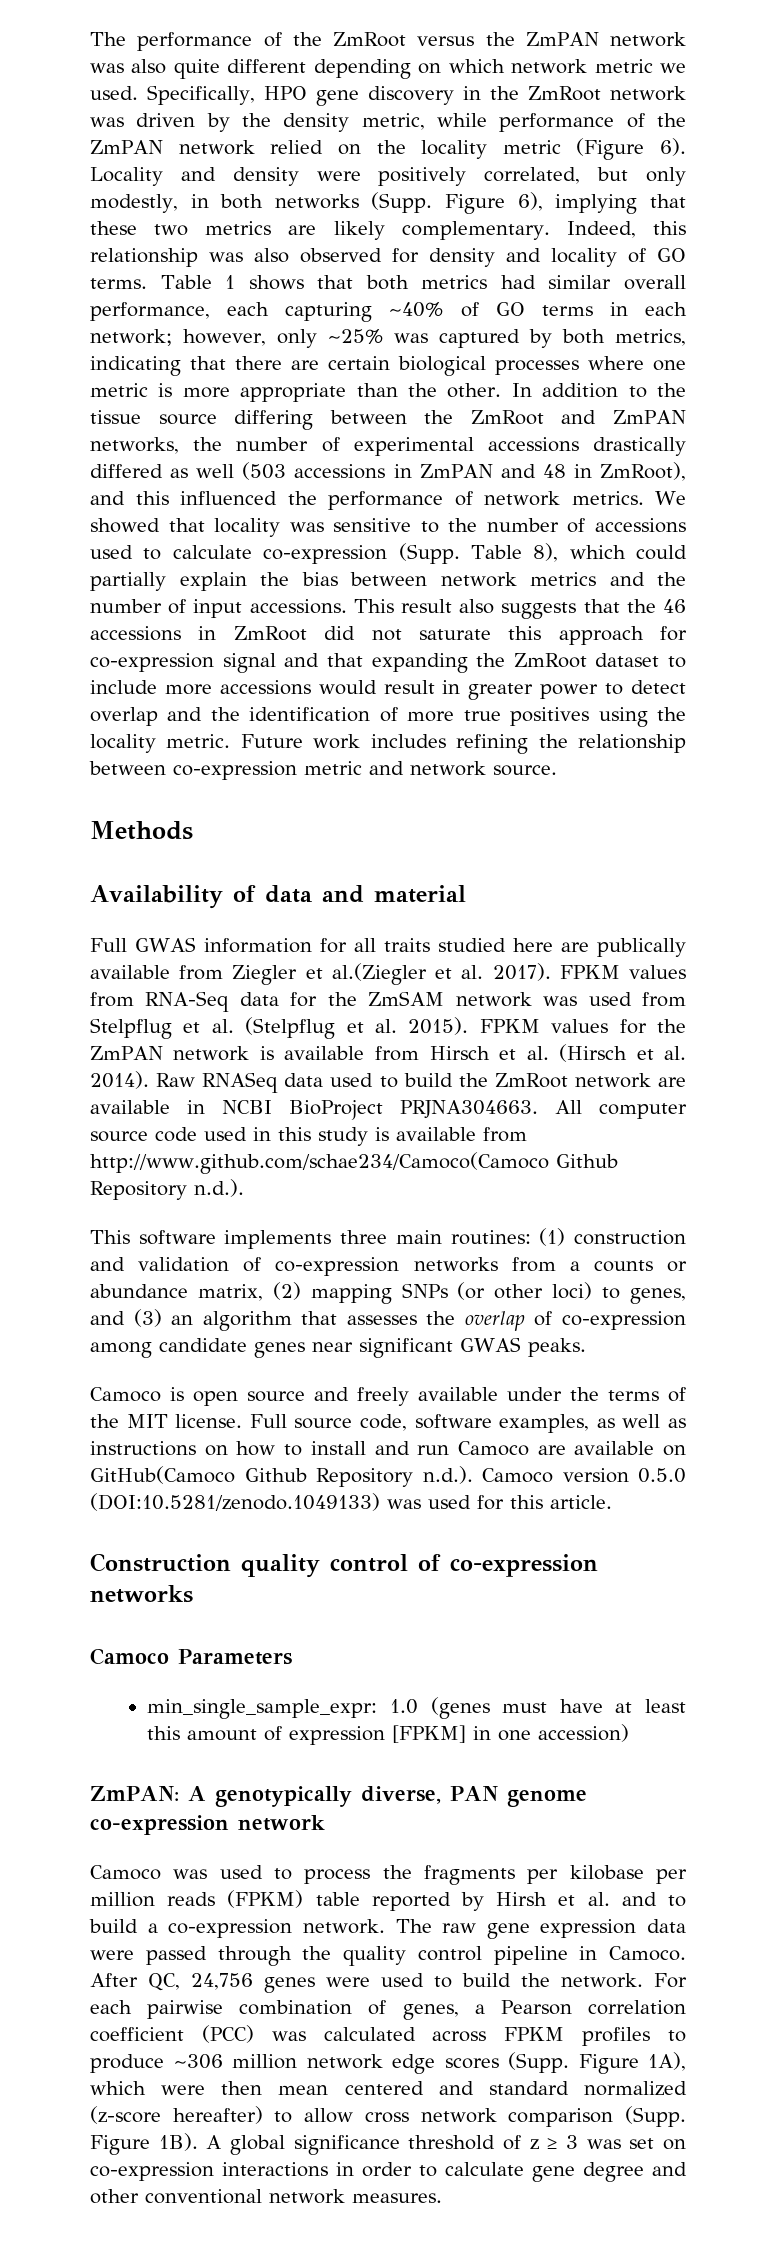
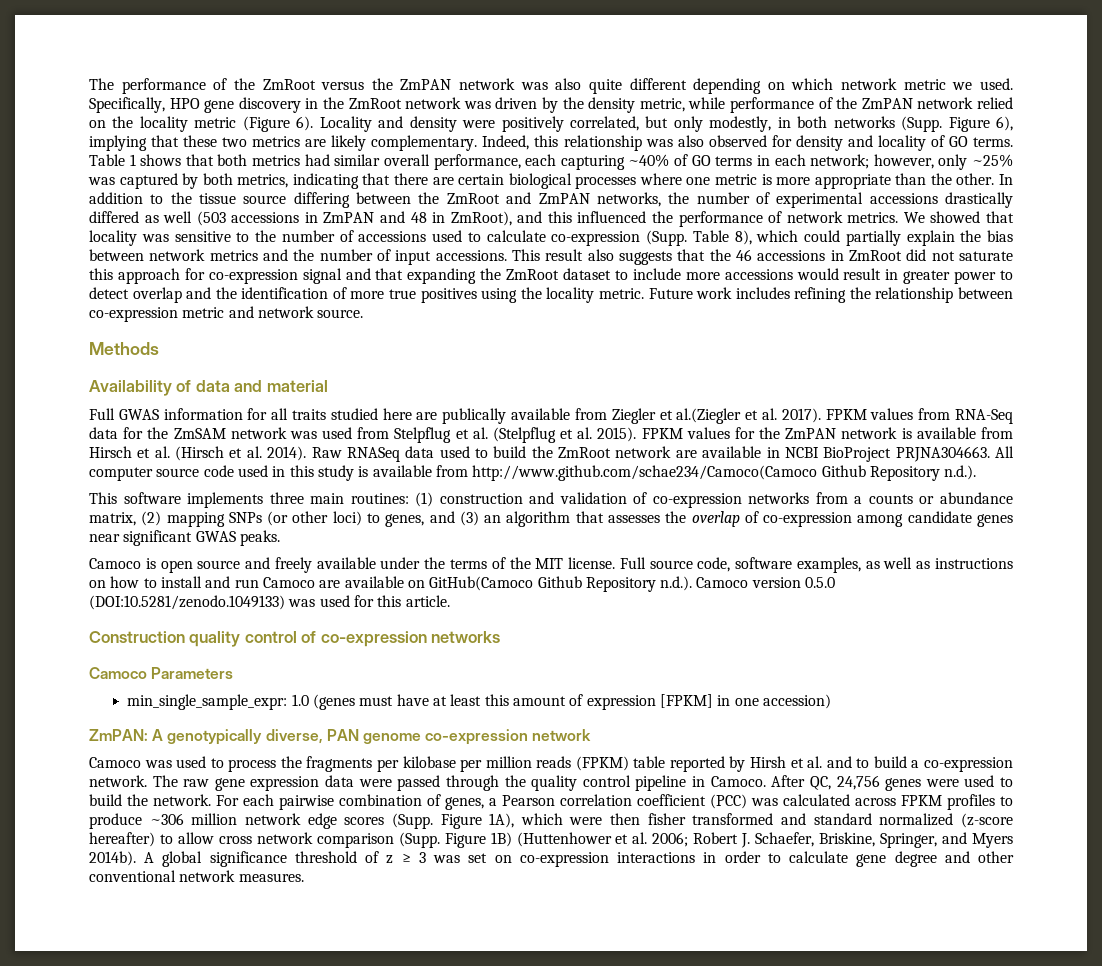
[278,2081,424,2095] mean centered -> [647,813,774,825] fisher transformed
[158,2133,198,2151] 1B). -> [490,832,1013,848] [89,851,136,866] 1B) (Huttenhower et al. 2006; Robert J. Schaefer, Briskine, Springer, and Myers 2014b).

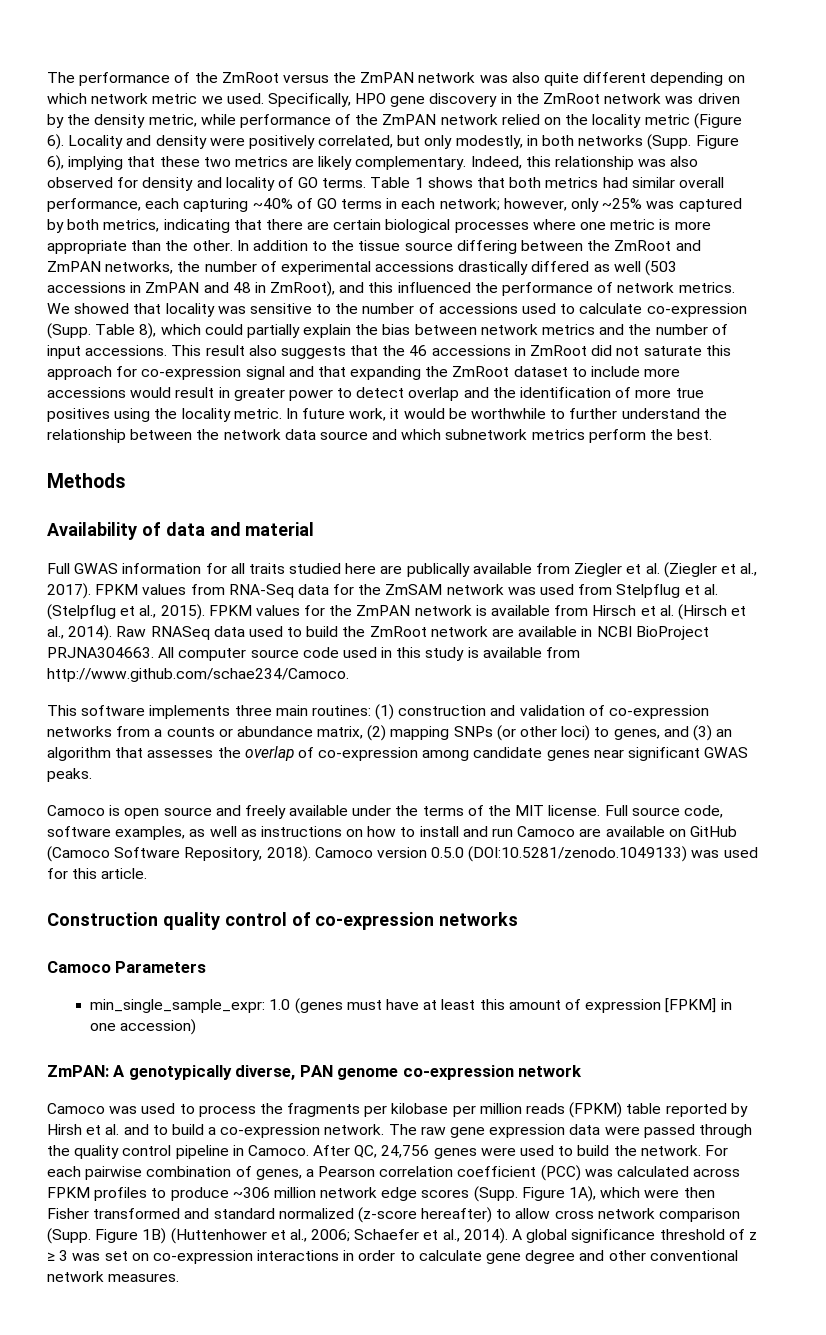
[648,287,1013,303] [89,306,364,322] Future work includes refining the relationship between co-expression metric and network source. -> [285,408,727,421] [47,429,713,443] In future work, it would be worthwhile to further understand the relationship between the network data source and which subnetwork metrics perform the best.
[676,408,777,424] al.(Ziegler et al. -> [645,562,758,578] al. (Ziegler et al.,
[577,427,593,439] al. -> [139,605,157,618] al.,
[246,446,262,458] al. -> [47,626,64,639] al.,
[472,465,977,481] http://www.github.com/schae234/Camoco(Camoco Github Repository n.d.). -> [47,668,349,682] http://www.github.com/schae234/Camoco.
[429,576,693,592] GitHub(Camoco Github Repository n.d.). -> [689,826,737,837] [47,846,311,862] GitHub (Camoco Software Repository, 2018).
[647,813,686,825] fisher -> [47,1208,89,1219] Fisher
[632,832,1013,848] [89,851,136,866] al. 2006; Robert J. Schaefer, Briskine, Springer, and Myers 2014b). -> [289,1228,508,1244] al., 2006; Schaefer et al., 2014).

